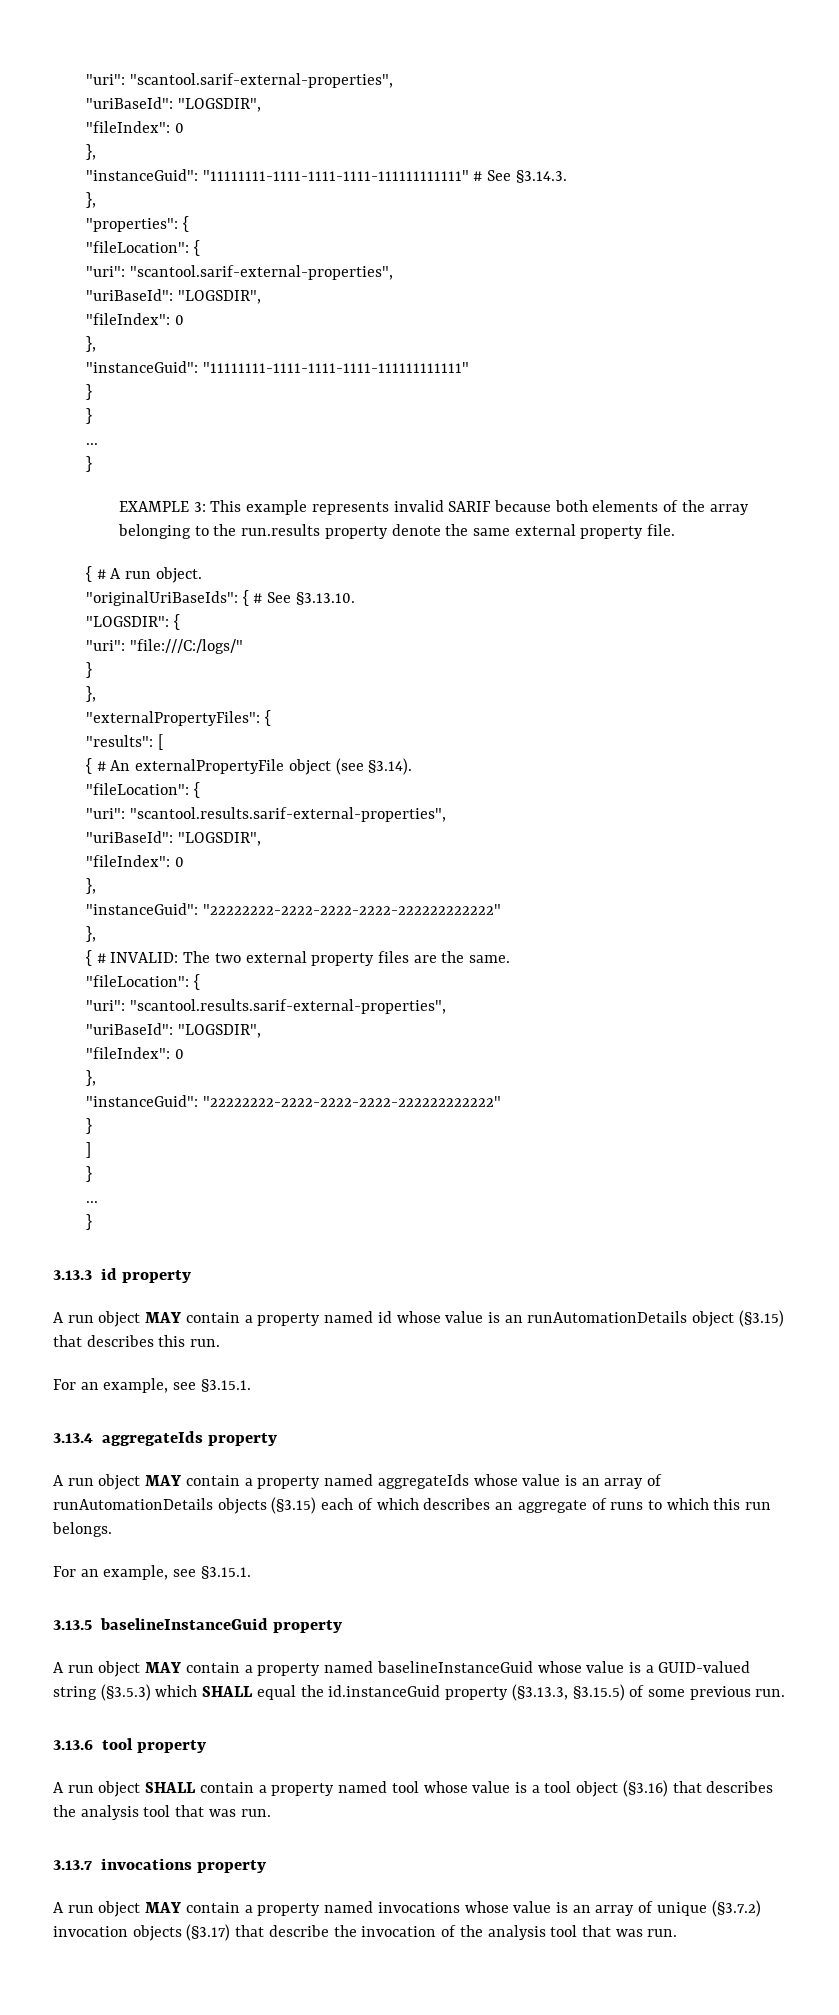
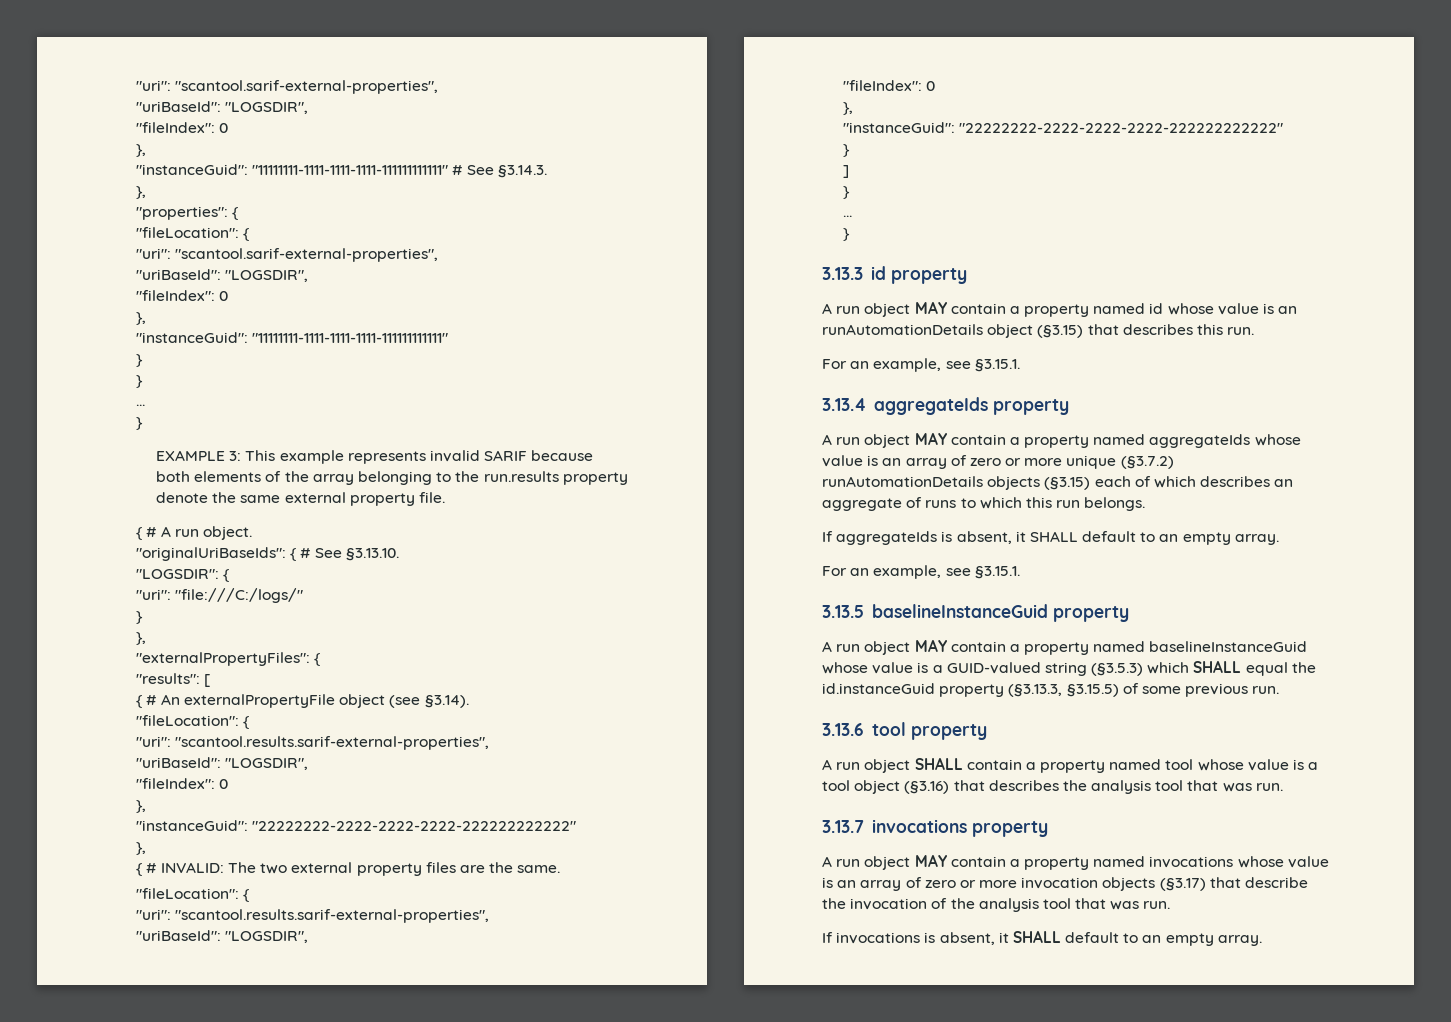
(663, 1480) none -> [969,455,1174,469] zero or more unique (§3.7.2)
(112, 1529) none -> [822,531,1279,545] // If aggregateIds is absent, it SHALL default to an empty array.
[656,1900,761,1917] unique (§3.7.2) -> [924,880,1018,888] zero or more
(678, 1933) none -> [822,930,1262,946] // If invocations is absent, it SHALL default to an empty array.

